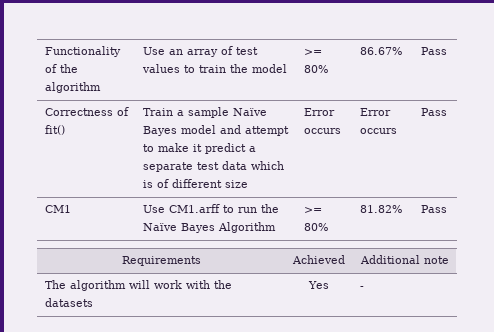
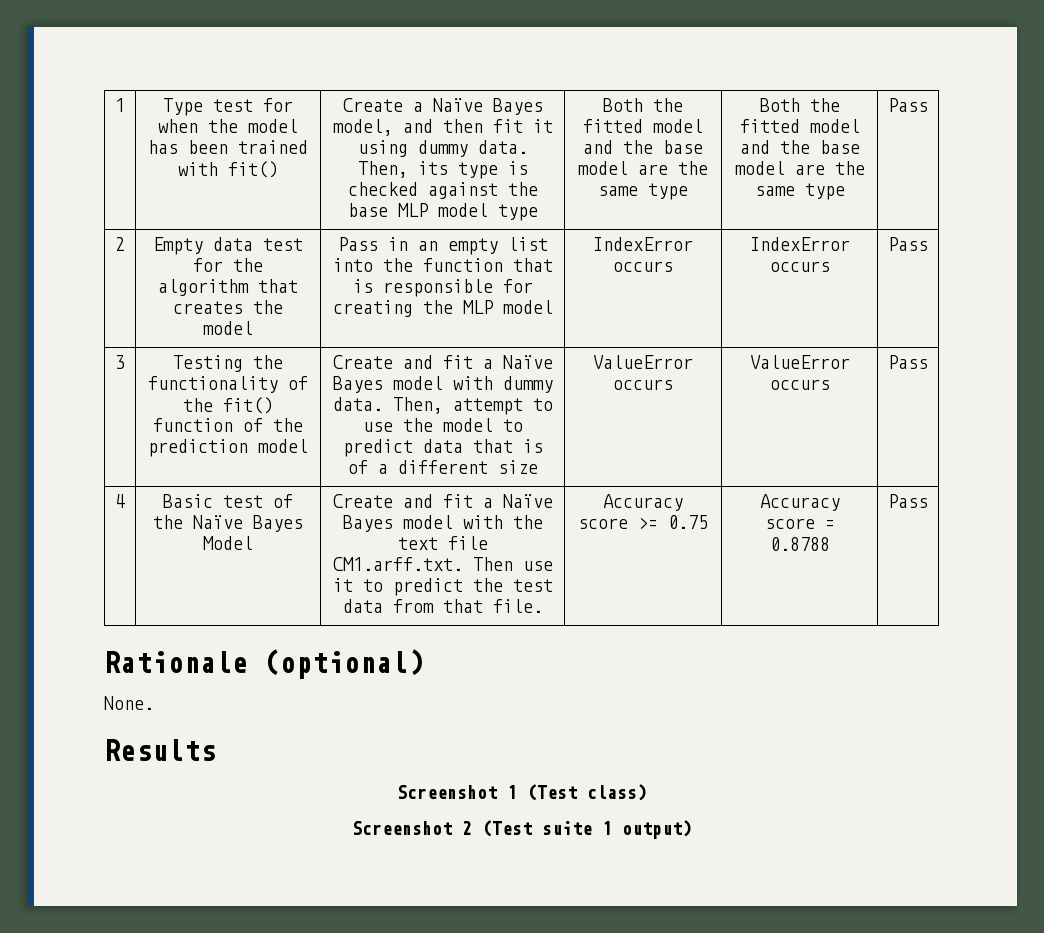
[44,46,121,57] [44,64,78,73] [44,82,101,93] [142,46,258,57] [141,64,287,73] [303,49,322,55] [303,65,328,73] [359,47,402,55] [420,47,447,55] [44,107,129,116] [44,125,65,135] [142,107,267,118] [142,125,289,136] [142,143,256,154] [142,161,284,172] [142,179,248,188] [303,108,335,116] [303,128,341,134] [359,108,391,116] [359,128,397,134] [420,108,447,116] [44,205,71,213] [142,204,279,213] [142,222,276,233] [303,207,322,213] [303,223,328,231] [359,205,402,213] [420,205,447,213] [121,256,201,266] [291,255,345,264] [359,255,449,264] [44,280,232,291] [44,298,93,307] [307,281,329,289] [359,286,364,289] Functionality of the algorithm | Use an array of test values to train the model | >= 80% | 86.67% | Pass // Correctness of fit() | Train a sample Naïve Bayes model and attempt to make it predict a separate test data which is of different size | Error occurs | Error occurs | Pass // CM1 | Use CM1.arff to run the Naïve Bayes Algorithm | >= 80% | 81.82% | Pass // Requirements | Achieved | Additional note // The algorithm will work with the datasets | Yes | - -> [115,98,125,112] [163,98,293,116] [158,119,298,133] [148,140,308,154] [178,161,278,178] [342,98,543,115] [332,119,553,136] [357,140,528,157] [357,161,528,179] [347,182,538,199] [347,203,538,221] [603,98,683,112] [583,119,703,133] [583,140,703,154] [578,161,708,175] [598,183,688,200] [759,98,840,112] [739,119,860,133] [739,140,860,154] [734,161,865,175] [754,183,845,200] [888,98,928,112] [115,237,125,251] [153,237,303,255] [193,258,263,272] [158,279,298,296] [173,300,283,314] [203,321,253,335] [337,237,548,255] [332,258,553,272] [352,279,533,297] [332,300,553,317] [593,237,693,251] [613,261,673,272] [749,237,850,251] [769,261,830,272] [888,237,928,251] [115,355,125,369] [173,355,283,372] [148,376,308,393] [183,397,273,414] [153,418,303,432] [148,439,308,457] [332,355,553,369] [332,376,553,393] [332,397,553,415] [362,418,523,432] [342,439,543,457] [347,460,538,474] [593,355,693,369] [613,379,673,390] [749,355,850,369] [769,379,830,390] [888,355,928,369] [115,494,125,508] [163,494,293,508] [153,515,303,532] [203,536,253,550] [332,494,553,508] [342,515,543,532] [397,536,488,550] [332,557,553,571] [332,578,553,596] [342,599,543,613] [603,494,683,511] [578,515,708,529] [759,494,840,511] [764,518,835,529] [769,537,830,551] [888,494,928,508] [104,649,424,679] [104,696,154,710] [104,739,216,761] [397,784,647,801] [352,820,692,839] 1 | Type test for when the model has been trained with fit() | Create a Naïve Bayes model, and then fit it using dummy data. Then, its type is checked against the base MLP model type | Both the fitted model and the base model are the same type | Both the fitted model and the base model are the same type | Pass // 2 | Empty data test for the algorithm that creates the model | Pass in an empty list into the function that is responsible for creating the MLP model | IndexError occurs | IndexError occurs | Pass // 3 | Testing the functionality of the fit() function of the prediction model | Create and fit a Naïve Bayes model with dummy data. Then, attempt to use the model to predict data that is of a different size | ValueError occurs | ValueError occurs | Pass // 4 | Basic test of the Naïve Bayes Model | Create and fit a Naïve Bayes model with the text file CM1.arff.txt. Then use it to predict the test data from that file. | Accuracy score >= 0.75 | Accuracy score = 0.8788 | Pass // Rationale (optional) // None. // Results // Screenshot 1 (Test class) // Screenshot 2 (Test suite 1 output)

